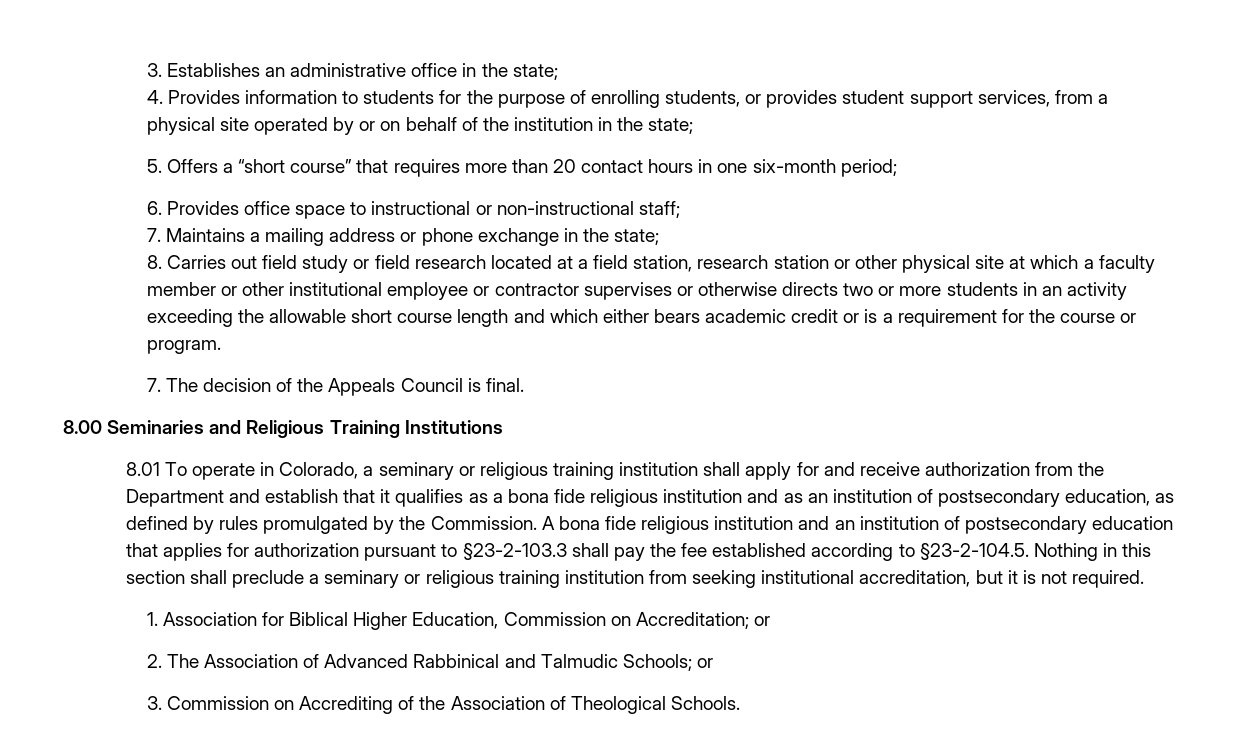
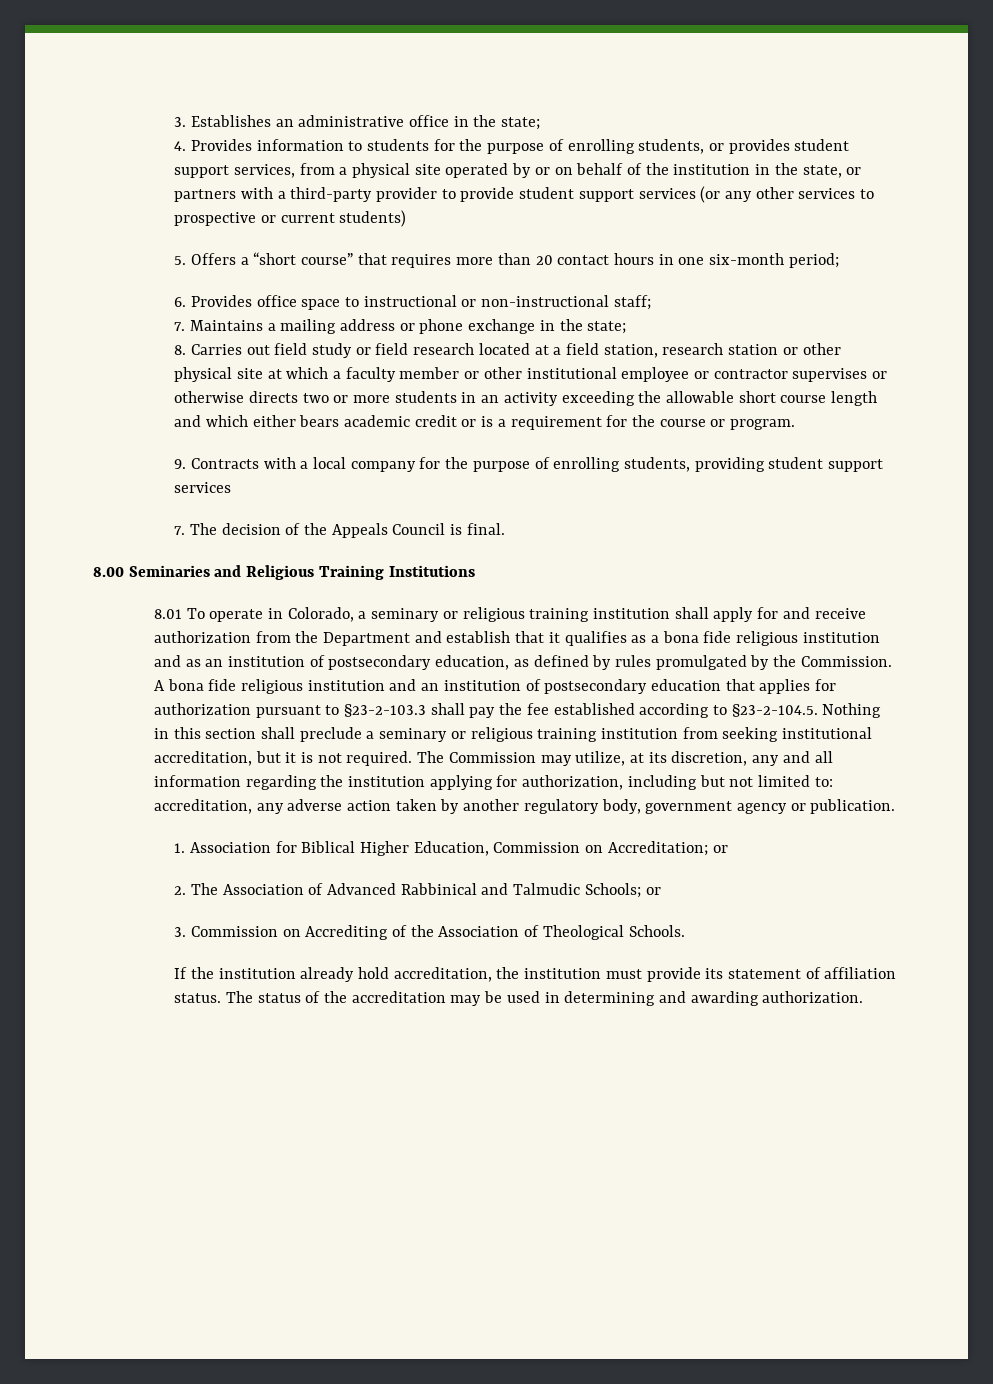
[648,118,694,134] state; -> [802,165,862,178] [174,186,875,203] [174,210,407,227] state, or partners with a third-party provider to provide student support services (or any other services to prospective or current students)
(221, 347) none -> [174,457,884,472] [174,482,232,493] // 9. Contracts with a local company for the purpose of enrolling students, providing student support services
(1145, 579) none -> [417,751,833,766] [153,775,833,790] [153,799,896,814] The Commission may utilize, at its discretion, any and all information regarding the institution applying for authorization, including but not limited to: accreditation, any adverse action taken by another regulatory body, government agency or publication.
(740, 703) none -> [174,967,897,982] [174,991,864,1006] // If the institution already hold accreditation, the institution must provide its statement of affiliation status. The status of the accreditation may be used in determining and awarding authorization.

